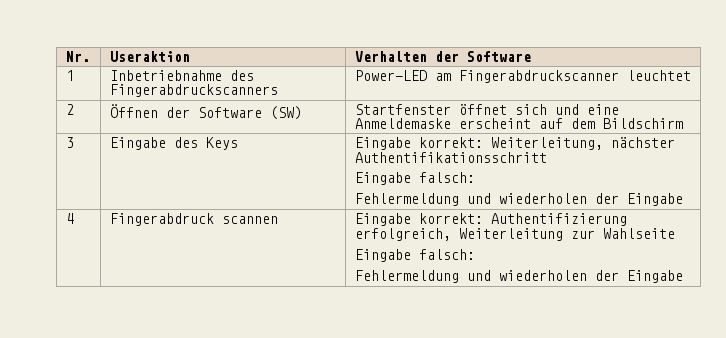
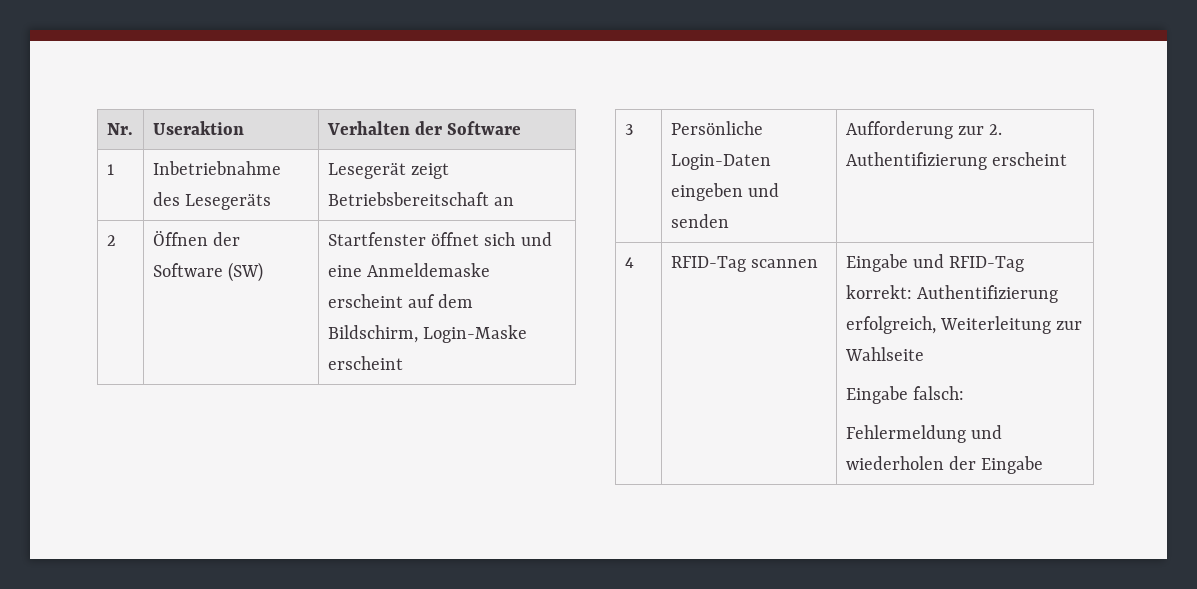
[109,84,278,97] [354,70,691,83] Fingerabdruckscanners | Power-LED am Fingerabdruckscanner leuchtet -> [184,193,271,210] [327,162,449,179] [327,192,514,206] Lesegeräts | Lesegerät zeigt Betriebsbereitschaft an
[602,118,683,129] [65,137,74,148] [109,137,238,150] [354,137,675,150] [354,152,547,163] [354,172,475,185] [354,193,683,206] Bildschirm // 3 | Eingabe des Keys | Eingabe korrekt: Weiterleitung, nächster Authentifikationsschritt // Eingabe falsch: // Fehlermeldung und wiederholen der Eingabe -> [327,325,527,343] [327,356,403,370] [624,124,633,135] [670,121,763,135] [670,154,771,170] [670,183,779,201] [670,214,729,228] [845,121,1003,139] [845,152,1067,170] Bildschirm, Login-Maske erscheint // 3 | Persönliche Login-Daten eingeben und senden | Aufforderung zur 2. Authentifizierung erscheint
[109,213,214,226] Fingerabdruck -> [670,256,746,272] RFID-Tag
(411, 219) none -> [912,254,1025,272] und RFID-Tag

